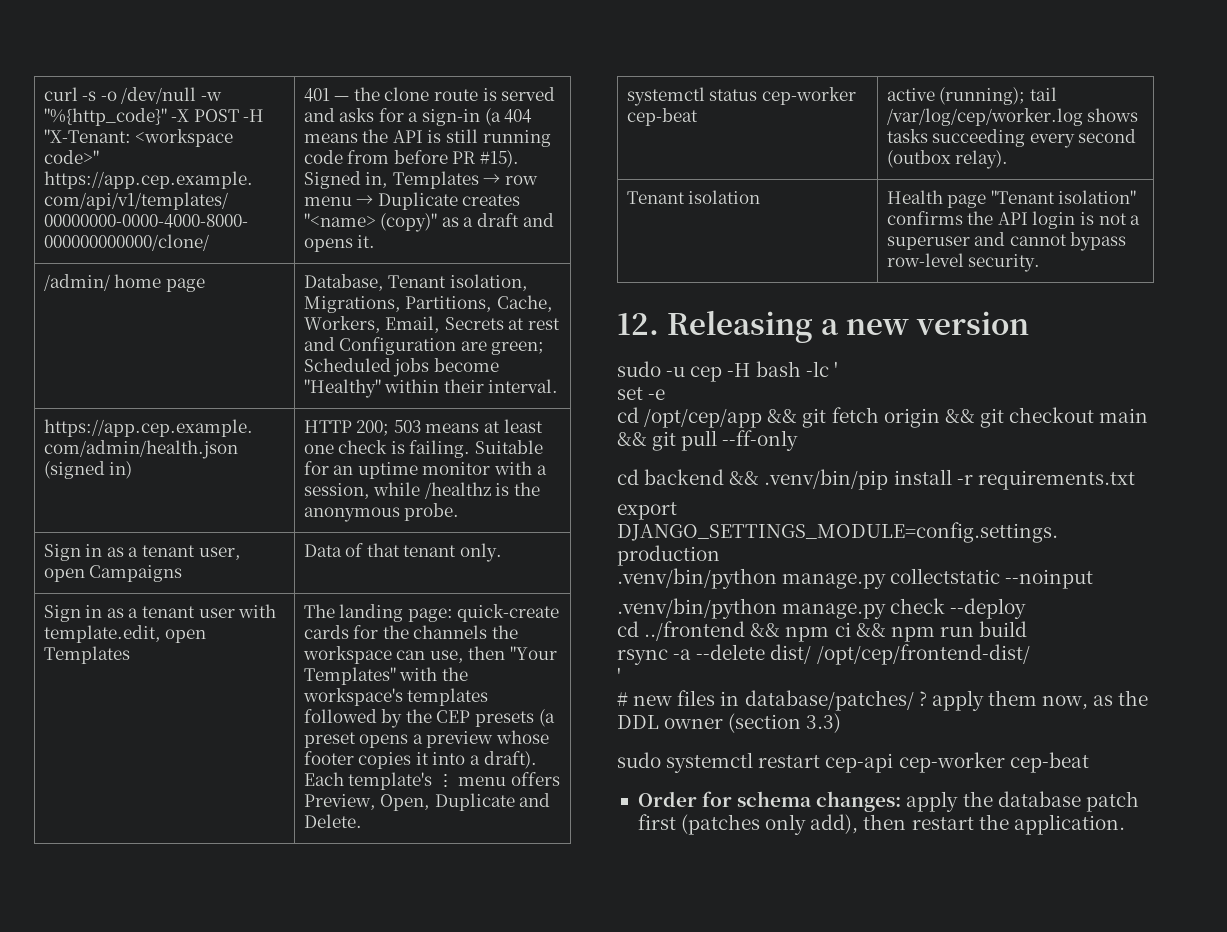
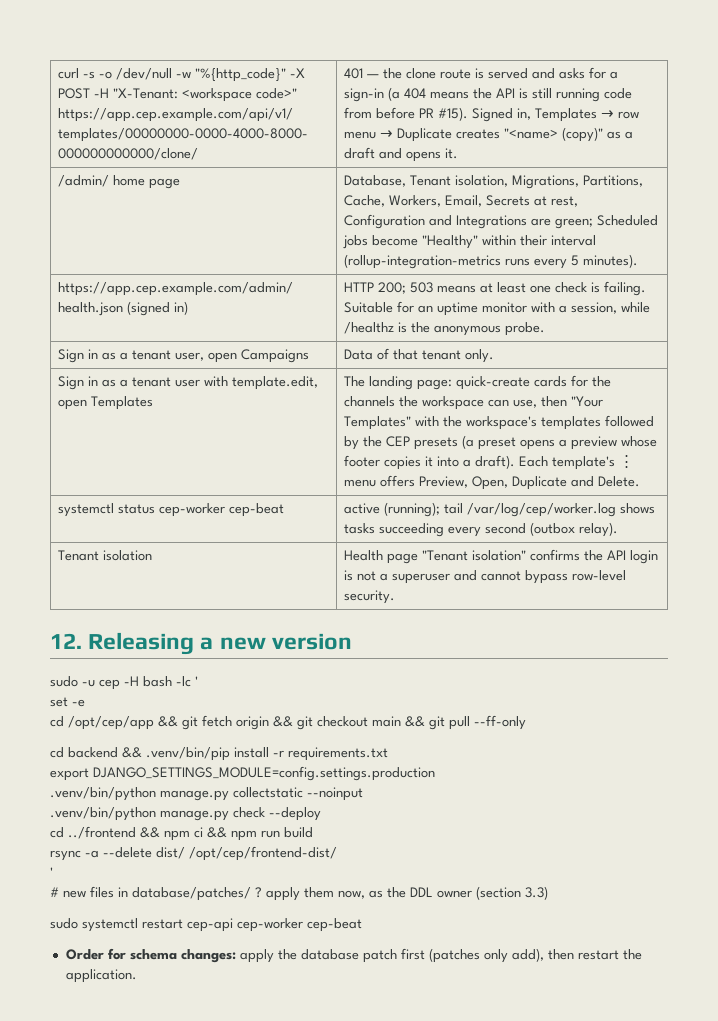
[528,318,561,330] [303,337,457,355] rest and Configuration -> [551,196,579,207] [344,214,528,229] rest, Configuration and Integrations
[488,379,559,393] interval. -> [551,235,597,246] [344,254,639,269] interval (rollup-integration-metrics runs every 5 minutes).

